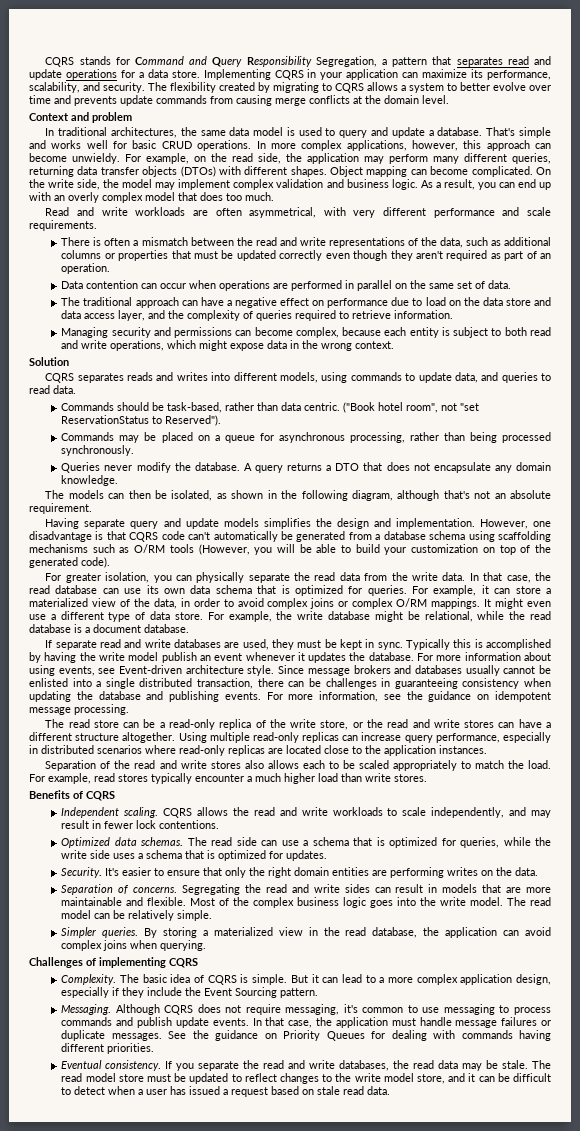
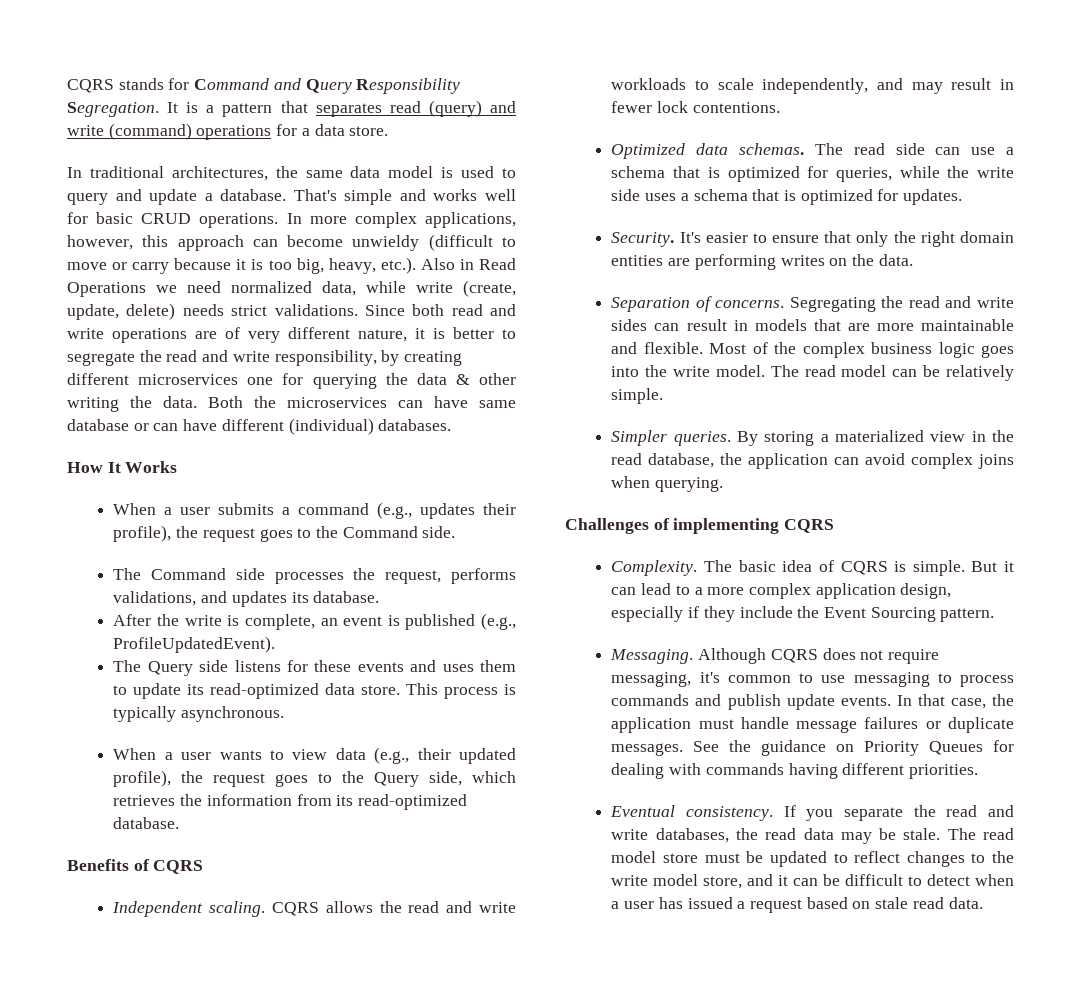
[315,56,377,67] Segregation, -> [67,102,199,117] Segregation. It is
[533,56,551,65] [29,69,62,80] and update -> [428,100,516,117] [67,123,192,140] (query) and write (command)
[203,69,552,80] [29,82,551,93] [29,95,449,106] [29,112,132,123] Implementing CQRS in your application can maximize its performance, scalability, and security. The flexibility created by migrating to CQRS allows a system to better evolve over time and prevents update commands from causing merge conflicts at the domain level. // Context and problem -> (389, 131) none
[72,153,551,164] [29,166,551,177] [29,179,551,190] [29,192,274,203] [45,207,552,218] [29,220,97,231] [61,237,551,248] [61,250,551,261] [61,263,111,274] [61,280,512,291] [61,297,551,308] [61,310,454,321] [61,327,552,338] [61,340,395,351] [29,357,69,366] [45,372,551,383] [29,385,76,394] [61,402,480,413] [61,415,222,426] [61,432,551,443] [61,445,135,456] [61,462,552,473] [61,475,119,486] [45,490,551,501] [29,503,92,514] [45,518,551,529] [29,531,551,542] [29,544,551,555] [29,557,110,568] [45,572,552,583] [29,585,552,596] [29,598,551,609] [29,611,551,622] [29,624,189,633] [45,639,552,650] [29,652,551,663] [29,665,551,676] [29,678,552,689] [29,691,551,702] [29,704,129,715] [45,719,551,730] [29,732,551,743] [29,745,487,756] [45,760,551,771] [29,773,427,784] unwieldy. For example, on the read side, the application may perform many different queries, returning data transfer objects (DTOs) with different shapes. Object mapping can become complicated. On the write side, the model may implement complex validation and business logic. As a result, you can end up with an overly complex model that does too much. // Read and write workloads are often asymmetrical, with very different performance and scale requirements. // There is often a mismatch between the read and write representations of the data, such as additional columns or properties that must be updated correctly even though they aren't required as part of an operation. // Data contention can occur when operations are performed in parallel on the same set of data. // The traditional approach can have a negative effect on performance due to load on the data store and data access layer, and the complexity of queries required to retrieve information. // Managing security and permissions can become complex, because each entity is subject to both read and write operations, which might expose data in the wrong context. // Solution // CQRS separates reads and writes into different models, using commands to update data, and queries to read data. // Commands should be task-based, rather than data centric. ("Book hotel room", not "set ReservationStatus to Reserved"). // Commands may be placed on a queue for asynchronous processing, rather than being processed synchronously. // Queries never modify the database. A query returns a DTO that does not encapsulate any domain knowledge. // The models can then be isolated, as shown in the following diagram, although that's not an absolute requirement. // Having separate query and update models simplifies the design and implementation. However, one disadvantage is that CQRS code can't automatically be generated from a database schema using scaffolding mechanisms such as O/RM tools (However, you will be able to build your customization on top of the generated code). // For greater isolation, you can physically separate the read data from the write data. In that case, the read database can use its own data schema that is optimized for queries. For example, it can store a materialized view of the data, in order to avoid complex joins or complex O/RM mappings. It might even use a different type of data store. For example, the write database might be relational, while the read database is a document database. // If separate read and write databases are used, they must be kept in sync. Typically this is accomplished by having the write model publish an event whenever it updates the database. For more information about using events, see Event-driven architecture style. Since message brokers and databases usually cannot be enlisted into a single distributed transaction, there can be challenges in guaranteeing consistency when updating the database and publishing events. For more information, see the guidance on idempotent message processing. // The read store can be a read-only replica of the write store, or the read and write stores can have a different structure altogether. Using multiple read-only replicas can increase query performance, especially in distributed scenarios where read-only replicas are located close to the application instances. // Separation of the read and write stores also allows each to be scaled appropriately to match the load. For example, read stores typically encounter a much higher load than write stores. -> [352,234,516,251] [67,257,516,274] [67,280,516,297] [67,303,516,320] [67,327,516,343] [67,350,463,366] [67,373,516,389] [67,396,516,412] [67,418,452,435] [67,461,178,473] [113,502,516,519] [113,525,456,542] [113,568,516,584] [113,591,380,607] [113,613,516,630] [113,636,276,653] [113,660,516,676] [113,683,516,699] [113,706,285,722] [113,747,516,764] [113,770,516,787] [113,794,468,810] [113,817,180,829] unwieldy (difficult to move or carry because it is too big, heavy, etc.). Also in Read Operations we need normalized data, while write (create, update, delete) needs strict validations. Since both read and write operations are of very different nature, it is better to segregate the read and write responsibility, by creating different microservices one for querying the data & other writing the data. Both the microservices can have same database or can have different (individual) databases. // How It Works // When a user submits a command (e.g., updates their profile), the request goes to the Command side. // The Command side processes the request, performs validations, and updates its database. // After the write is complete, an event is published (e.g., ProfileUpdatedEvent). // The Query side listens for these events and uses them to update its read-optimized data store. This process is typically asynchronous. // When a user wants to view data (e.g., their updated profile), the request goes to the Query side, which retrieves the information from its read-optimized database.

